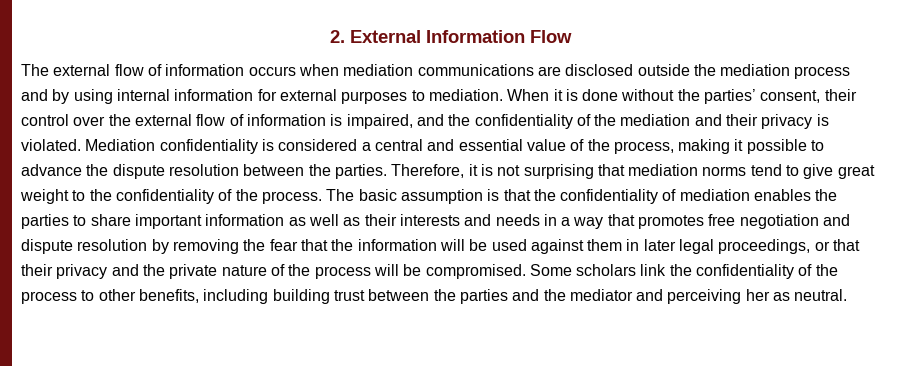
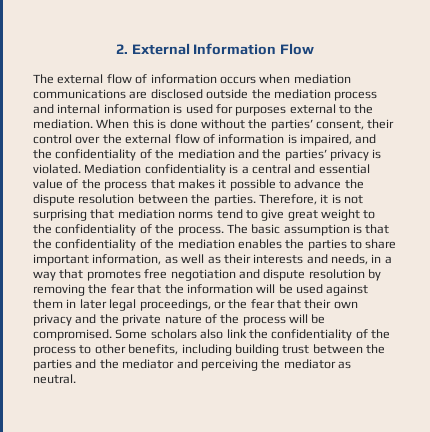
[52,89,425,104] by using internal information for external purposes to -> [57,104,374,116] internal information is used for purposes external to the
[553,89,563,101] it -> [132,119,154,129] this
[726,114,759,126] their -> [262,149,327,161] the parties’
[278,139,358,151] considered -> (239, 169) none
[613,139,731,154] process, making -> [104,179,215,191] process that makes
(677, 195) none -> [155,239,175,249] the
[205,214,285,226] information -> [92,254,162,265] information,
[495,214,540,226] needs -> [331,254,368,265] needs,
(830, 246) none -> [228,299,275,309] the fear
(53, 270) none -> [333,301,358,309] own
(637, 270) none -> [200,329,224,339] also
[745,289,770,301] her -> [261,359,336,369] the mediator

